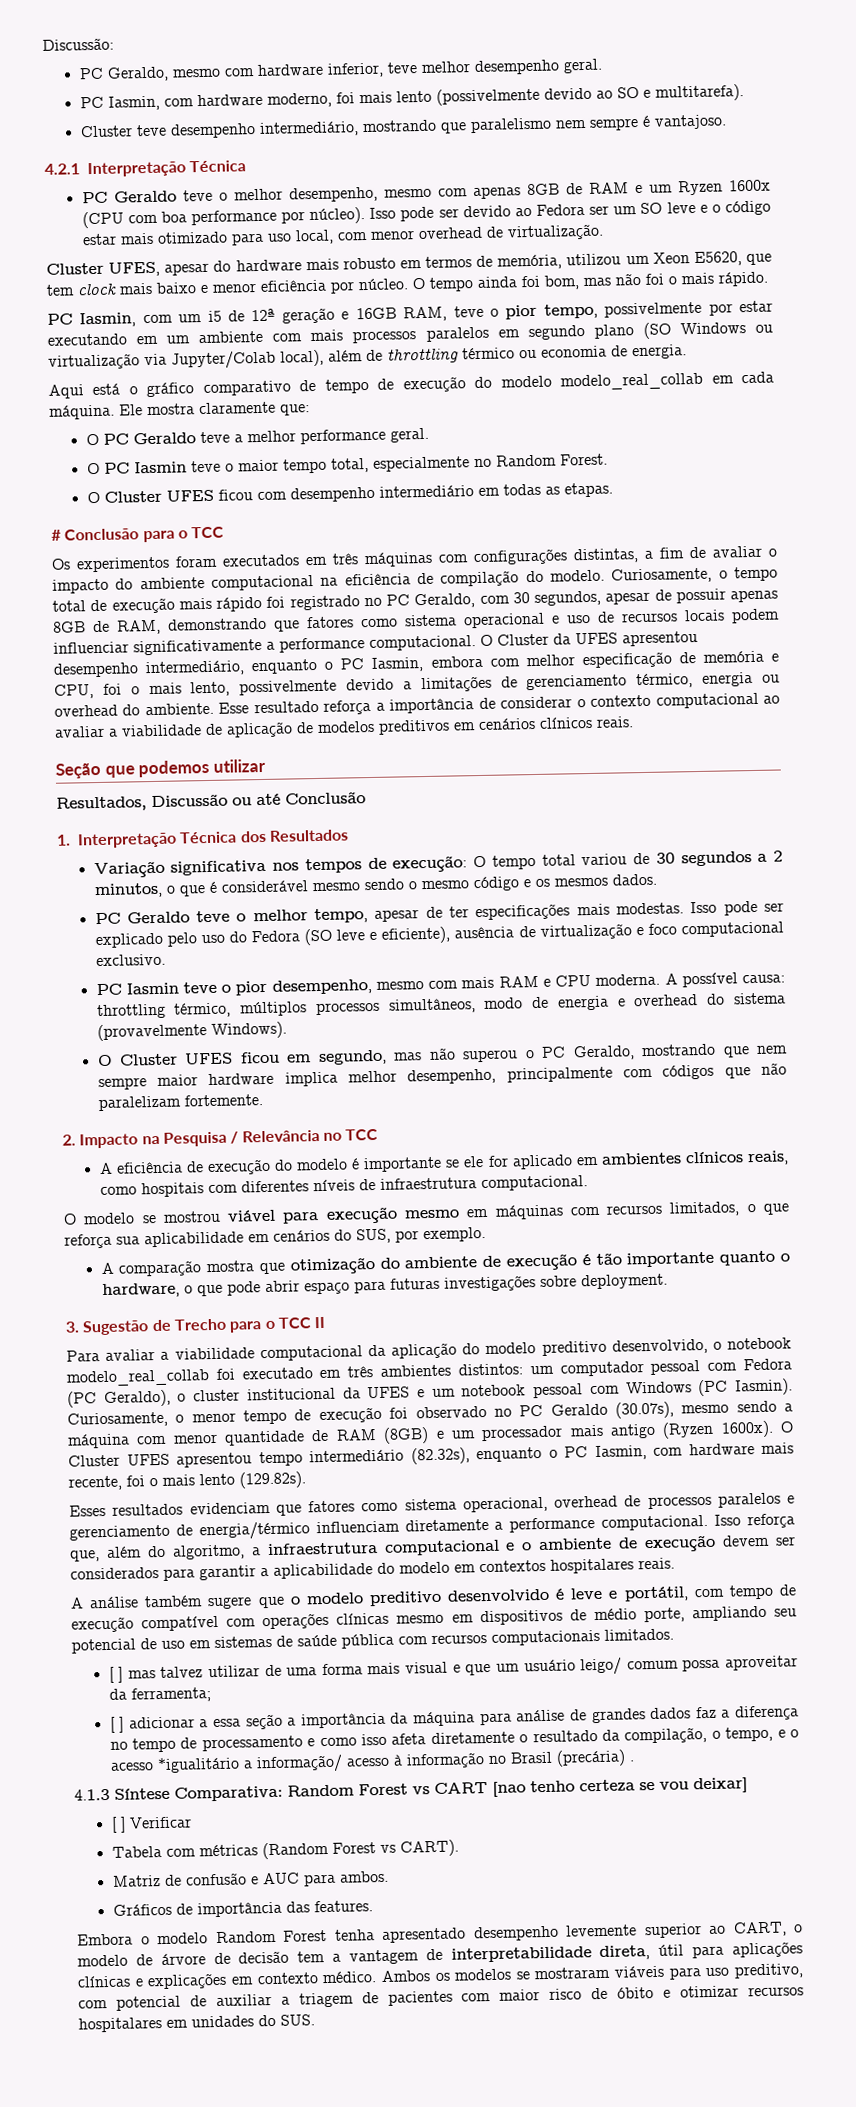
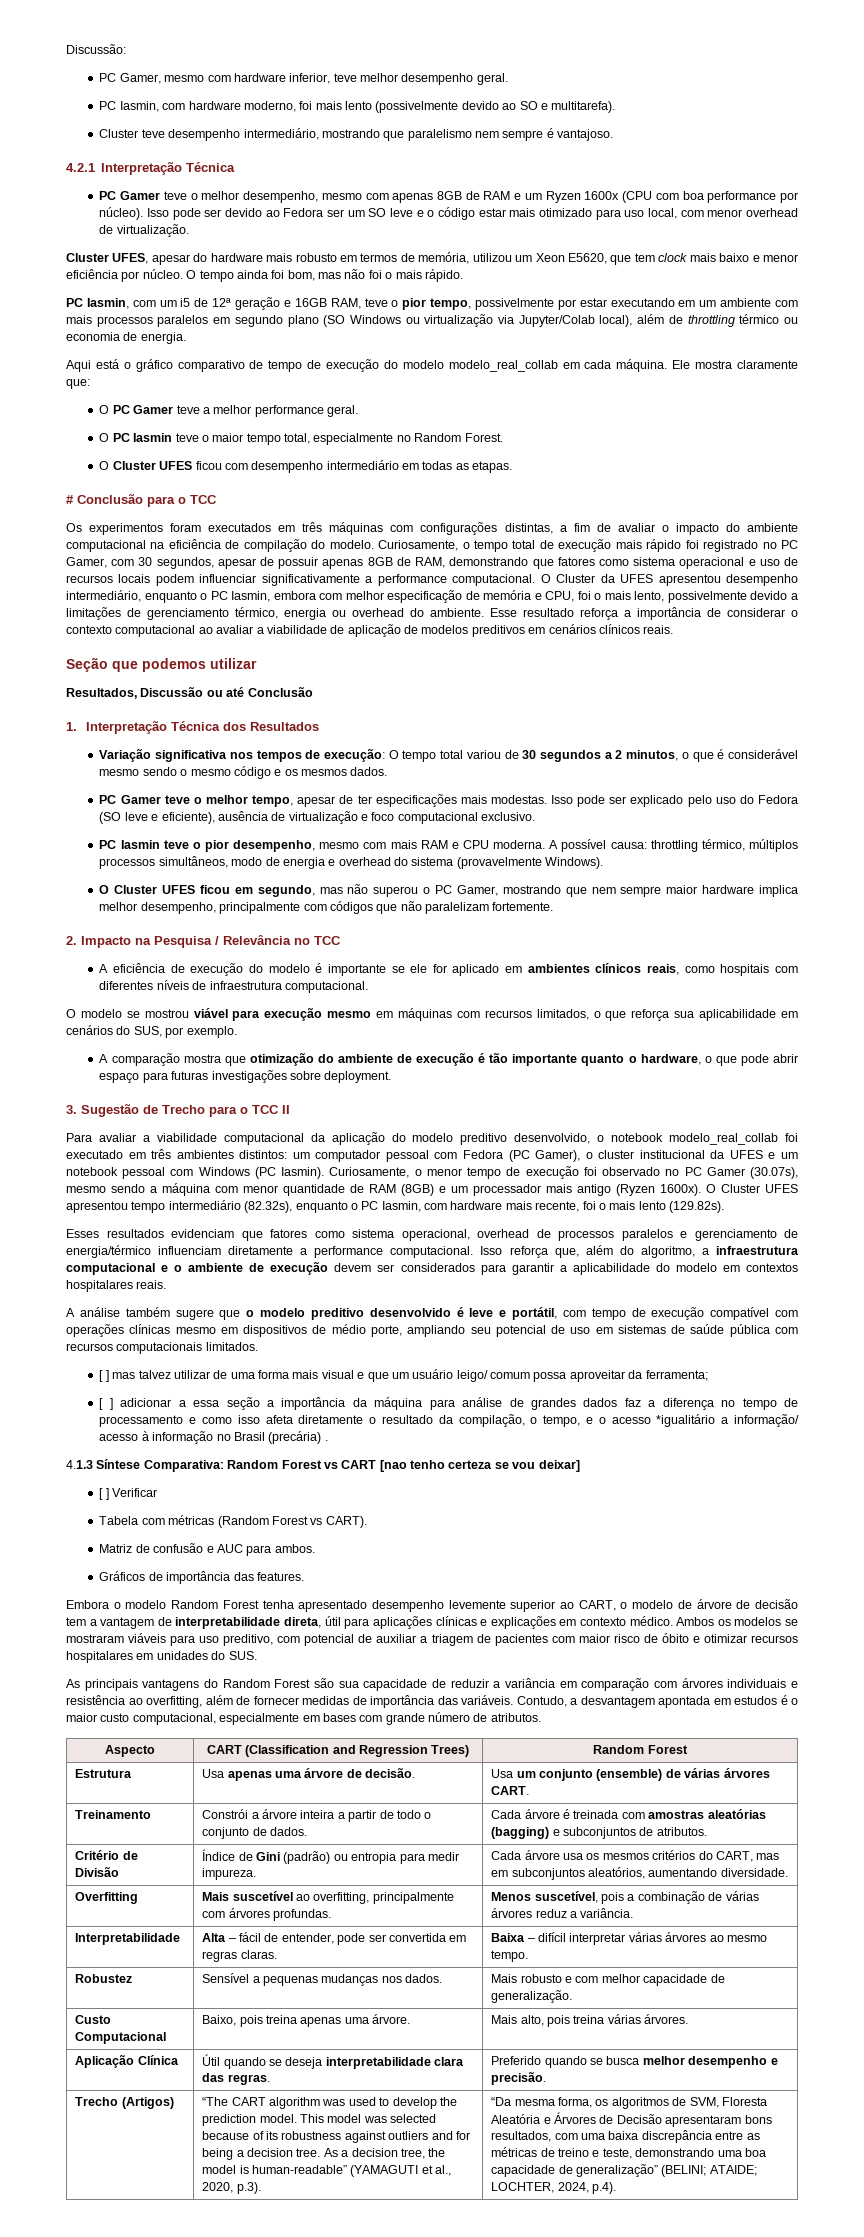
[106,66,169,82] Geraldo, -> [119,73,161,84] Gamer,
[113,190,177,203] Geraldo -> [120,191,161,200] Gamer
[132,432,196,445] Geraldo -> [133,405,174,414] Gamer
[414,593,476,609] Geraldo, -> [66,557,107,568] Gamer,
[126,911,190,924] Geraldo -> [120,795,161,804] Gamer
[572,1045,635,1061] Geraldo, -> [456,885,498,896] Gamer,
[103,1389,171,1408] Geraldo), -> [535,1150,581,1162] Gamer),
[550,1403,608,1416] Geraldo -> [706,1167,745,1176] Gamer
(315, 2020) none -> [66,1678,798,1691] [66,1695,798,1708] [66,1712,541,1725] [105,1745,155,1757] [206,1745,470,1757] [593,1745,688,1754] [75,1769,133,1778] [202,1768,416,1781] [491,1768,770,1781] [491,1786,530,1795] [75,1810,152,1819] [202,1809,432,1822] [202,1827,308,1839] [491,1809,766,1819] [491,1827,707,1839] [75,1850,138,1860] [75,1867,120,1877] [202,1849,459,1864] [202,1868,257,1880] [491,1850,780,1862] [491,1867,788,1880] [75,1892,139,1904] [202,1891,454,1904] [202,1908,332,1921] [491,1891,759,1904] [491,1908,634,1918] [75,1933,181,1945] [202,1932,467,1945] [202,1950,277,1962] [491,1932,767,1945] [491,1950,529,1962] [75,1974,133,1983] [202,1973,443,1986] [491,1974,725,1986] [491,1990,573,2003] [75,2015,112,2024] [75,2032,167,2044] [202,2014,411,2027] [491,2014,689,2027] [75,2055,179,2068] [202,2054,465,2069] [202,2073,270,2085] [491,2056,778,2068] [491,2072,547,2085] [75,2097,174,2109] [202,2097,457,2109] [202,2114,437,2126] [202,2131,470,2143] [202,2148,446,2160] [202,2165,452,2177] [202,2182,261,2194] [491,2097,767,2109] [491,2112,772,2127] [491,2130,760,2143] [491,2147,766,2159] [491,2164,757,2177] [491,2182,617,2194] // As principais vantagens do Random Forest são sua capacidade de reduzir a variância em comparação com árvores individuais e resistência ao overfitting, além de fornecer medidas de importância das variáveis. Contudo, a desvantagem apontada em estudos é o maior custo computacional, especialmente em bases com grande número de atributos. // Aspecto | CART (Classification and Regression Trees) | Random Forest // Estrutura | Usa apenas uma árvore de decisão. | Usa um conjunto (ensemble) de várias árvores CART. // Treinamento | Constrói a árvore inteira a partir de todo o conjunto de dados. | Cada árvore é treinada com amostras aleatórias (bagging) e subconjuntos de atributos. // Critério de Divisão | Índice de Gini (padrão) ou entropia para medir impureza. | Cada árvore usa os mesmos critérios do CART, mas em subconjuntos aleatórios, aumentando diversidade. // Overfitting | Mais suscetível ao overfitting, principalmente com árvores profundas. | Menos suscetível, pois a combinação de várias árvores reduz a variância. // Interpretabilidade | Alta – fácil de entender, pode ser convertida em regras claras. | Baixa – difícil interpretar várias árvores ao mesmo tempo. // Robustez | Sensível a pequenas mudanças nos dados. | Mais robusto e com melhor capacidade de generalização. // Custo Computacional | Baixo, pois treina apenas uma árvore. | Mais alto, pois treina várias árvores. // Aplicação Clínica | Útil quando se deseja interpretabilidade clara das regras. | Preferido quando se busca melhor desempenho e precisão. // Trecho (Artigos) | “The CART algorithm was used to develop the prediction model. This model was selected because of its robustness against outliers and for being a decision tree. As a decision tree, the model is human-readable” (YAMAGUTI et al., 2020, p.3). | “Da mesma forma, os algoritmos de SVM, Floresta Aleatória e Árvores de Decisão apresentaram bons resultados, com uma baixa discrepância entre as métricas de treino e teste, demonstrando uma boa capacidade de generalização” (BELINI; ATAIDE; LOCHTER, 2024, p.4).

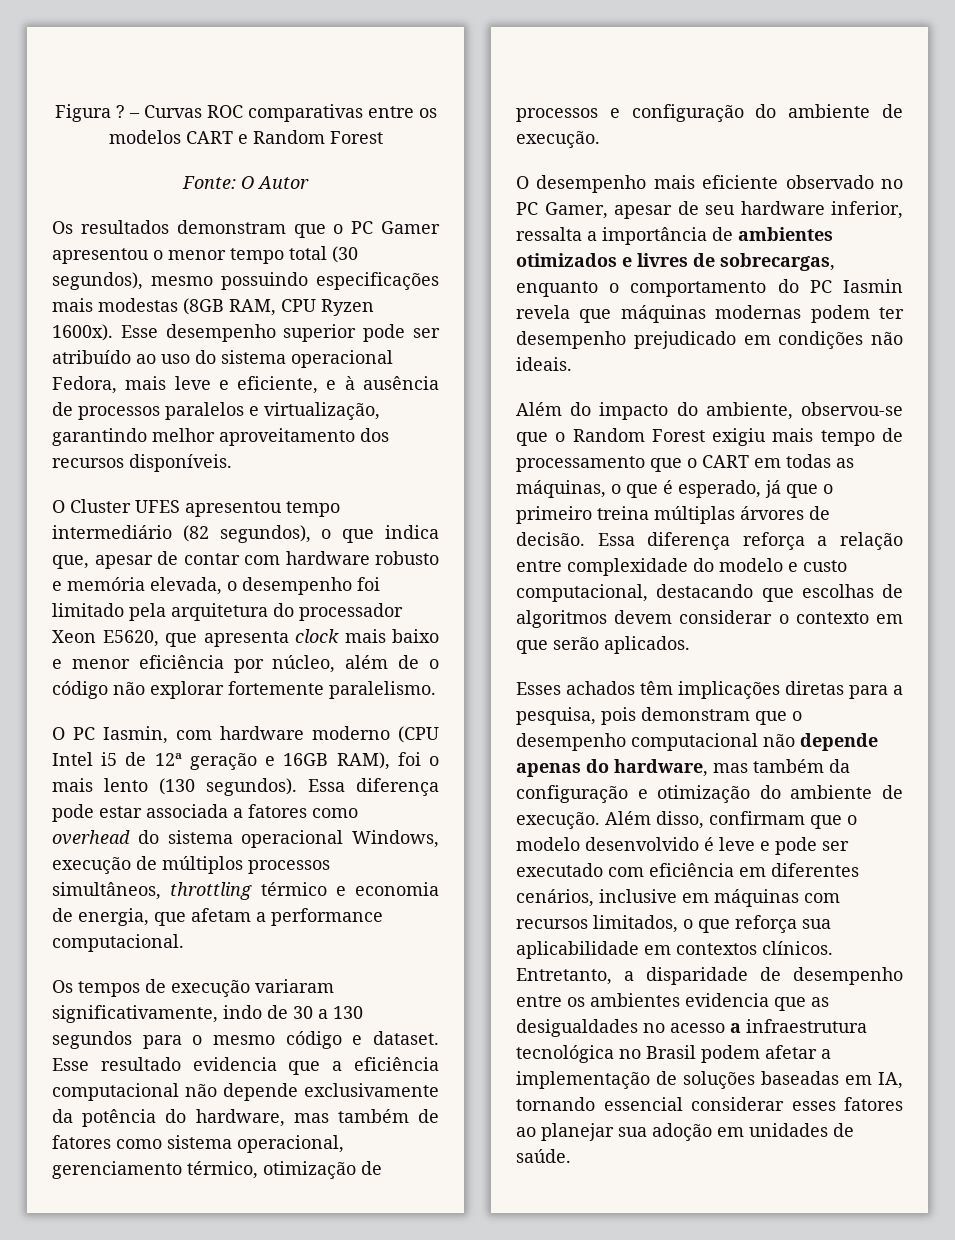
[66,44,126,54] [99,73,508,85] [99,101,616,113] [99,128,614,141] [66,162,236,175] [99,191,798,203] [99,207,798,220] [99,224,189,237] [66,252,533,265] Discussão: // PC Gamer, mesmo com hardware inferior, teve melhor desempenho geral. // PC Iasmin, com hardware moderno, foi mais lento (possivelmente devido ao SO e multitarefa). // Cluster teve desempenho intermediário, mostrando que paralelismo nem sempre é vantajoso. // 4.2.1 Interpretação Técnica // PC Gamer teve o melhor desempenho, mesmo com apenas 8GB de RAM e um Ryzen 1600x (CPU com boa performance por núcleo). Isso pode ser devido ao Fedora ser um SO leve e o código estar mais otimizado para uso local, com menor overhead de virtualização. // Cluster UFES, apesar do hardware mais robusto em termos de memória, utilizou um -> [54,104,437,122] [108,130,383,144] [182,176,309,189] [52,220,440,238] [52,246,358,264] [52,272,439,290] [52,298,374,316] [52,324,440,342] [52,350,393,368] [52,376,439,394] [52,402,380,420] [52,428,389,446] [52,454,232,472] [52,499,340,517] [52,525,440,543] [52,551,439,569] [52,577,380,595] [52,603,403,621] Figura ? – Curvas ROC comparativas entre os modelos CART e Random Forest // Fonte: O Autor // Os resultados demonstram que o PC Gamer apresentou o menor tempo total (30 segundos), mesmo possuindo especificações mais modestas (8GB RAM, CPU Ryzen 1600x). Esse desempenho superior pode ser atribuído ao uso do sistema operacional Fedora, mais leve e eficiente, e à ausência de processos paralelos e virtualização, garantindo melhor aproveitamento dos recursos disponíveis. // O Cluster UFES apresentou tempo intermediário (82 segundos), o que indica que, apesar de contar com hardware robusto e memória elevada, o desempenho foi limitado pela arquitetura do processador
[634,253,655,262] tem -> [203,631,289,647] apresenta
[142,269,463,282] [66,298,177,309] núcleo. O tempo ainda foi bom, mas não foi o mais rápido. // PC Iasmin, com um -> [272,655,439,673] [52,681,436,699] [52,726,439,744] [52,752,93,766] núcleo, além de o código não explorar fortemente paralelismo. // O PC Iasmin, com hardware moderno (CPU Intel
[330,298,799,310] [66,314,683,327] RAM, teve o pior tempo, possivelmente por estar executando em um ambiente com mais processos paralelos em segundo plano (SO Windows ou virtualização via Jupyter/Colab local), além de -> [336,752,440,770] [52,778,439,796] [52,804,358,822] [52,830,439,848] [52,856,330,874] [52,882,161,900] RAM), foi o mais lento (130 segundos). Essa diferença pode estar associada a fatores como overhead do sistema operacional Windows, execução de múltiplos processos simultâneos,
[784,317,799,324] ou -> [335,886,346,896] e
[140,332,186,344] [66,359,798,372] [66,379,90,389] [99,405,359,417] [99,433,503,445] [99,460,513,473] [66,494,217,507] [66,522,798,535] [66,539,799,552] [66,557,799,569] [66,574,798,586] [66,590,798,603] [66,607,798,620] [66,624,674,637] [66,657,257,672] [66,687,313,699] [66,721,319,734] [99,749,798,762] [99,766,388,779] [99,794,798,807] [99,811,536,824] [99,839,798,852] [99,856,604,869] [99,884,799,897] [99,901,554,914] [66,935,341,948] [99,963,798,976] [99,980,368,993] [66,1008,372,1021] energia. // Aqui está o gráfico comparativo de tempo de execução do modelo modelo_real_collab em cada máquina. Ele mostra claramente que: // O PC Gamer teve a melhor performance geral. // O PC Iasmin teve o maior tempo total, especialmente no Random Forest. // O Cluster UFES ficou com desempenho intermediário em todas as etapas. // # Conclusão para o TCC // Os experimentos foram executados em três máquinas com configurações distintas, a fim de avaliar o impacto do ambiente computacional na eficiência de compilação do modelo. Curiosamente, o tempo total de execução mais rápido foi registrado no PC Gamer, com 30 segundos, apesar de possuir apenas 8GB de RAM, demonstrando que fatores como sistema operacional e uso de recursos locais podem influenciar significativamente a performance computacional. O Cluster da UFES apresentou desempenho intermediário, enquanto o PC Iasmin, embora com melhor especificação de memória e CPU, foi o mais lento, possivelmente devido a limitações de gerenciamento térmico, energia ou overhead do ambiente. Esse resultado reforça a importância de considerar o contexto computacional ao avaliar a viabilidade de aplicação de modelos preditivos em cenários clínicos reais. // Seção que podemos utilizar // Resultados, Discussão ou até Conclusão // 1. Interpretação Técnica dos Resultados // Variação significativa nos tempos de execução: O tempo total variou de 30 segundos a 2 minutos, o que é considerável mesmo sendo o mesmo código e os mesmos dados. // PC Gamer teve o melhor tempo, apesar de ter especificações mais modestas. Isso pode ser explicado pelo uso do Fedora (SO leve e eficiente), ausência de virtualização e foco computacional exclusivo. // PC Iasmin teve o pior desempenho, mesmo com mais RAM e CPU moderna. A possível causa: throttling térmico, múltiplos processos simultâneos, modo de energia e overhead do sistema (provavelmente Windows). // O Cluster UFES ficou em segundo, mas não superou o PC Gamer, mostrando que nem sempre maior hardware implica melhor desempenho, principalmente com códigos que não paralelizam fortemente. // 2. Impacto na Pesquisa / Relevância no TCC // A eficiência de execução do modelo é importante se ele for aplicado em ambientes clínicos reais, como hospitais com diferentes níveis de infraestrutura computacional. // O modelo se mostrou viável para execução mesmo -> [78,908,383,926] [52,934,184,952] [52,979,334,997] [52,1005,363,1023] [52,1031,439,1049] [52,1057,440,1075] [52,1083,439,1101] [52,1109,439,1127] [52,1135,344,1153] [52,1161,382,1179] [516,104,903,122] [516,131,600,148] [516,175,903,193] [516,201,903,219] [516,227,833,245] [516,253,835,271] [516,279,903,297] [516,305,904,323] [516,331,903,349] [516,357,572,371] [516,402,903,420] [516,428,903,446] [516,454,854,472] [516,480,833,498] [516,506,830,524] [516,532,903,550] [516,558,847,576] [516,584,903,602] [516,610,903,628] [516,636,690,654] [516,681,903,699] [516,707,802,725] [516,733,878,751] [516,759,850,777] [516,785,903,803] [516,811,857,829] [516,837,849,855] [516,863,859,877] [516,889,677,907] energia, que afetam a performance computacional. // Os tempos de execução variaram significativamente, indo de 30 a 130 segundos para o mesmo código e dataset. Esse resultado evidencia que a eficiência computacional não depende exclusivamente da potência do hardware, mas também de fatores como sistema operacional, gerenciamento térmico, otimização de processos e configuração do ambiente de execução. // O desempenho mais eficiente observado no PC Gamer, apesar de seu hardware inferior, ressalta a importância de ambientes otimizados e livres de sobrecargas, enquanto o comportamento do PC Iasmin revela que máquinas modernas podem ter desempenho prejudicado em condições não ideais. // Além do impacto do ambiente, observou-se que o Random Forest exigiu mais tempo de processamento que o CART em todas as máquinas, o que é esperado, já que o primeiro treina múltiplas árvores de decisão. Essa diferença reforça a relação entre complexidade do modelo e custo computacional, destacando que escolhas de algoritmos devem considerar o contexto em que serão aplicados. // Esses achados têm implicações diretas para a pesquisa, pois demonstram que o desempenho computacional não depende apenas do hardware, mas também da configuração e otimização do ambiente de execução. Além disso, confirmam que o modelo desenvolvido é leve e pode ser executado com eficiência em diferentes cenários, inclusive
[66,1025,237,1038] [99,1053,798,1066] [99,1070,392,1083] [66,1104,290,1117] [66,1132,799,1145] [66,1149,798,1162] [66,1166,799,1179] [66,1183,798,1196] [66,1200,724,1213] [66,1229,798,1241] [66,1245,800,1258] [66,1262,798,1275] [66,1280,167,1292] [66,1307,799,1320] [66,1324,799,1337] [66,1342,258,1354] [99,1369,708,1382] [99,1397,799,1410] [99,1414,800,1427] [99,1431,328,1444] [66,1459,580,1472] [99,1488,158,1500] [99,1515,367,1528] [99,1543,315,1556] [99,1571,304,1584] [66,1599,799,1612] [66,1616,798,1629] [66,1633,798,1646] [66,1651,257,1663] [66,1678,798,1691] [66,1695,798,1708] [66,1712,541,1725] [105,1745,155,1757] [206,1745,470,1757] [593,1745,688,1754] [75,1769,133,1778] [202,1768,416,1781] [491,1768,770,1781] [491,1786,530,1795] [75,1810,152,1819] [202,1809,432,1822] [202,1827,308,1839] [491,1809,766,1819] [491,1827,707,1839] [75,1850,138,1860] [75,1867,120,1877] [202,1849,459,1864] [202,1868,257,1880] [491,1850,780,1862] [491,1867,788,1880] [75,1892,139,1904] [202,1891,454,1904] [202,1908,332,1921] [491,1891,759,1904] [491,1908,634,1918] [75,1933,181,1945] [202,1932,467,1945] [202,1950,277,1962] [491,1932,767,1945] [491,1950,529,1962] [75,1974,133,1983] [202,1973,443,1986] [491,1974,725,1986] [491,1990,573,2003] [75,2015,112,2024] [75,2032,167,2044] [202,2014,411,2027] [491,2014,689,2027] [75,2055,179,2068] [202,2054,465,2069] [202,2073,270,2085] [491,2056,778,2068] [491,2072,547,2085] [75,2097,174,2109] [202,2097,457,2109] [202,2114,437,2126] [202,2131,470,2143] [202,2148,446,2160] [202,2165,452,2177] [202,2182,261,2194] [491,2097,767,2109] [491,2112,772,2127] [491,2130,760,2143] [491,2147,766,2159] [491,2164,757,2177] [491,2182,617,2194] cenários do SUS, por exemplo. // A comparação mostra que otimização do ambiente de execução é tão importante quanto o hardware, o que pode abrir espaço para futuras investigações sobre deployment. // 3. Sugestão de Trecho para o TCC II // Para avaliar a viabilidade computacional da aplicação do modelo preditivo desenvolvido, o notebook modelo_real_collab foi executado em três ambientes distintos: um computador pessoal com Fedora (PC Gamer), o cluster institucional da UFES e um notebook pessoal com Windows (PC Iasmin). Curiosamente, o menor tempo de execução foi observado no PC Gamer (30.07s), mesmo sendo a máquina com menor quantidade de RAM (8GB) e um processador mais antigo (Ryzen 1600x). O Cluster UFES apresentou tempo intermediário (82.32s), enquanto o PC Iasmin, com hardware mais recente, foi o mais lento (129.82s). // Esses resultados evidenciam que fatores como sistema operacional, overhead de processos paralelos e gerenciamento de energia/térmico influenciam diretamente a performance computacional. Isso reforça que, além do algoritmo, a infraestrutura computacional e o ambiente de execução devem ser considerados para garantir a aplicabilidade do modelo em contextos hospitalares reais. // A análise também sugere que o modelo preditivo desenvolvido é leve e portátil, com tempo de execução compatível com operações clínicas mesmo em dispositivos de médio porte, ampliando seu potencial de uso em sistemas de saúde pública com recursos computacionais limitados. // [ ] mas talvez utilizar de uma forma mais visual e que um usuário leigo/ comum possa aproveitar da ferramenta; // [ ] adicionar a essa seção a importância da máquina para análise de grandes dados faz a diferença no tempo de processamento e como isso afeta diretamente o resultado da compilação, o tempo, e o acesso *igualitário a informação/ acesso à informação no Brasil (precária) . // 4.1.3 Síntese Comparativa: Random Forest vs CART [nao tenho certeza se vou deixar] // [ ] Verificar // Tabela com métricas (Random Forest vs CART). // Matriz de confusão e AUC para ambos. // Gráficos de importância das features. // Embora o modelo Random Forest tenha apresentado desempenho levemente superior ao CART, o modelo de árvore de decisão tem a vantagem de interpretabilidade direta, útil para aplicações clínicas e explicações em contexto médico. Ambos os modelos se mostraram viáveis para uso preditivo, com potencial de auxiliar a triagem de pacientes com maior risco de óbito e otimizar recursos hospitalares em unidades do SUS. // As principais vantagens do Random Forest são sua capacidade de reduzir a variância em comparação com árvores individuais e resistência ao overfitting, além de fornecer medidas de importância das variáveis. Contudo, a desvantagem apontada em estudos é o maior custo computacional, especialmente em bases com grande número de atributos. // Aspecto | CART (Classification and Regression Trees) | Random Forest // Estrutura | Usa apenas uma árvore de decisão. | Usa um conjunto (ensemble) de várias árvores CART. // Treinamento | Constrói a árvore inteira a partir de todo o conjunto de dados. | Cada árvore é treinada com amostras aleatórias (bagging) e subconjuntos de atributos. // Critério de Divisão | Índice de Gini (padrão) ou entropia para medir impureza. | Cada árvore usa os mesmos critérios do CART, mas em subconjuntos aleatórios, aumentando diversidade. // Overfitting | Mais suscetível ao overfitting, principalmente com árvores profundas. | Menos suscetível, pois a combinação de várias árvores reduz a variância. // Interpretabilidade | Alta – fácil de entender, pode ser convertida em regras claras. | Baixa – difícil interpretar várias árvores ao mesmo tempo. // Robustez | Sensível a pequenas mudanças nos dados. | Mais robusto e com melhor capacidade de generalização. // Custo Computacional | Baixo, pois treina apenas uma árvore. | Mais alto, pois treina várias árvores. // Aplicação Clínica | Útil quando se deseja interpretabilidade clara das regras. | Preferido quando se busca melhor desempenho e precisão. // Trecho (Artigos) | “The CART algorithm was used to develop the prediction model. This model was selected because of its robustness against outliers and for being a decision tree. As a decision tree, the model is human-readable” (YAMAGUTI et al., 2020, p.3). | “Da mesma forma, os algoritmos de SVM, Floresta Aleatória e Árvores de Decisão apresentaram bons resultados, com uma baixa discrepância entre as métricas de treino e teste, demonstrando uma boa capacidade de generalização” (BELINI; ATAIDE; LOCHTER, 2024, p.4). -> [676,941,833,955] [516,967,903,985] [516,993,829,1011] [516,1019,867,1037] [516,1045,831,1063] [516,1071,903,1089] [516,1097,903,1111] [516,1123,854,1141] [516,1149,571,1163] contextos clínicos. Entretanto, a disparidade de desempenho entre os ambientes evidencia que as desigualdades no acesso a infraestrutura tecnológica no Brasil podem afetar a implementação de soluções baseadas em IA, tornando essencial considerar esses fatores ao planejar sua adoção em unidades de saúde.

